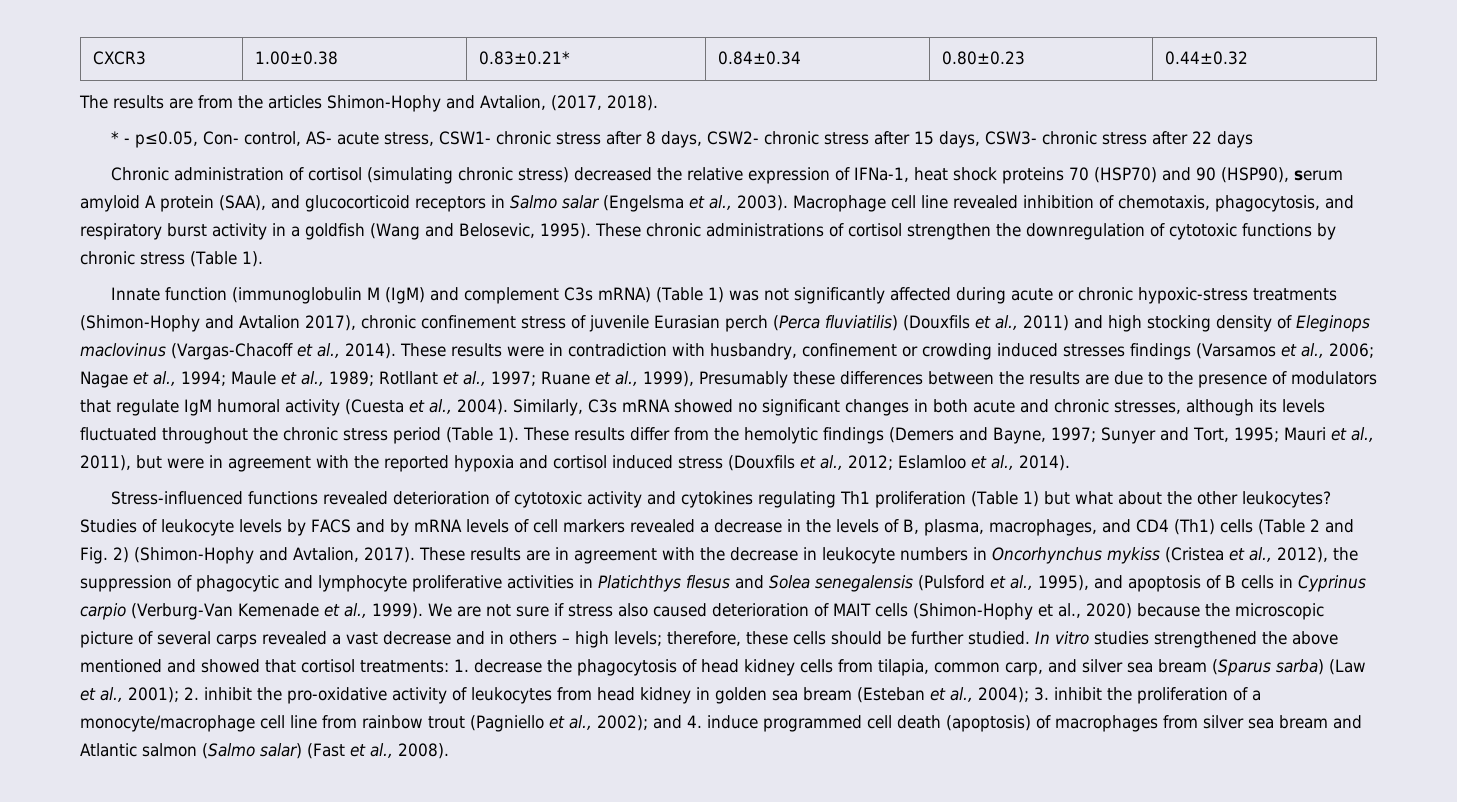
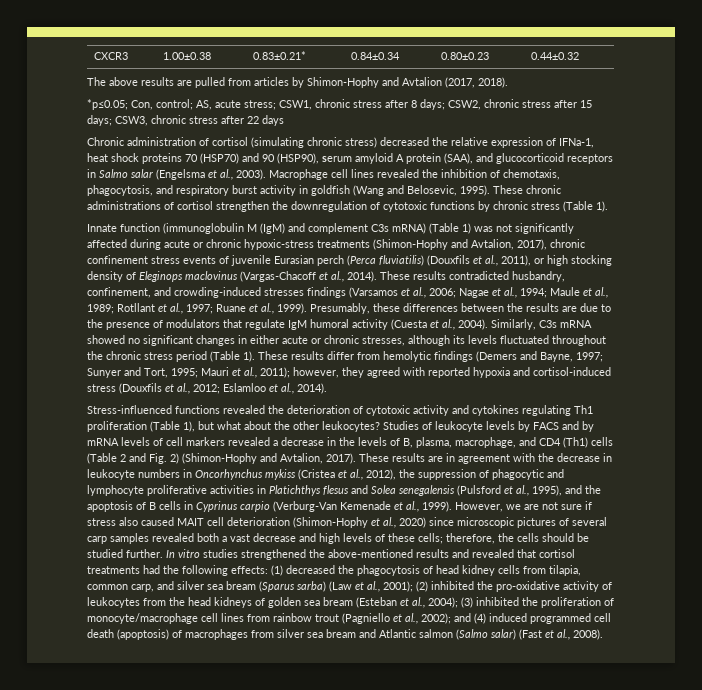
[113,95,322,109] results are from the articles -> [109,77,304,88] above results are pulled from articles by
[480,95,546,110] Avtalion, -> [402,77,442,86] Avtalion
[110,131,491,148] * - p≤0.05, Con- control, AS- acute stress, CSW1- -> [87,99,312,110] *p≤0.05; Con, control; AS, acute stress; CSW1,
[660,131,759,148] days, CSW2- -> [420,99,481,110] days; CSW2,
[938,131,1037,148] days, CSW3- -> [87,115,148,126] days; CSW3,
[921,195,1018,209] line revealed -> [351,169,438,178] lines revealed the
[291,226,300,237] a -> (308, 189) none
[239,315,300,329] Avtalion -> [471,239,514,250] Avtalion,
(566, 322) none -> [183,256,216,264] events
[1022,315,1103,331] 2011) and -> [501,255,544,266] 2011), or
[506,343,1058,360] were in contradiction with husbandry, confinement or crowding induced -> [449,271,565,282] [87,287,261,298] contradicted husbandry, confinement, and crowding-induced
[643,371,788,388] 1999), Presumably -> [277,303,370,314] 1999). Presumably,
[933,399,1049,413] both acute and -> [250,335,321,344] either acute or
[713,427,739,441] the -> (380, 356) none
[80,455,379,472] 2011), but were in agreement with the -> [260,367,425,378] 2011); however, they agreed with
[553,455,673,469] cortisol induced -> [533,367,611,376] cortisol-induced
(388, 498) none -> [268,405,284,414] the
[1022,491,1039,507] 1) -> [183,421,195,432] 1),
[988,519,1097,536] macrophages, -> [455,437,516,448] macrophage,
(1123, 582) none -> [585,485,601,494] the
[427,603,452,617] We -> [455,502,521,512] However, we
[711,603,1324,620] [80,631,788,648] deterioration of MAIT cells (Shimon-Hophy et al., 2020) because the microscopic picture of several carps revealed a vast decrease and in others – high levels; therefore, these -> [177,517,607,528] [87,533,514,544] MAIT cell deterioration (Shimon-Hophy et al., 2020) since microscopic pictures of several carp samples revealed both a vast decrease and high levels of these cells; therefore, the
[911,631,1030,645] further studied. -> [87,549,163,558] studied further.
[1292,631,1338,645] [80,659,542,673] above mentioned and showed that cortisol treatments: 1. decrease -> [328,549,575,558] [87,565,335,576] above-mentioned results and revealed that cortisol treatments had the following effects: (1) decreased
[184,687,252,701] 2. inhibit -> [416,581,474,592] (2) inhibited
[597,687,710,704] head kidney in -> [169,597,265,608] the head kidneys of
[1034,687,1102,701] 3. inhibit -> [461,597,519,608] (3) inhibited
[1252,690,1261,701] a -> (614, 602) none
[290,715,317,729] line -> [221,613,244,622] lines
[687,715,758,729] 4. induce -> [474,613,527,624] (4) induced

